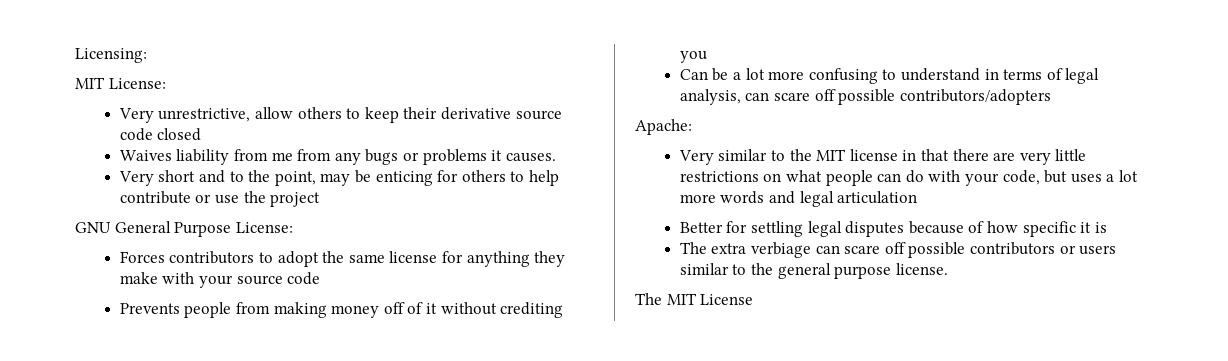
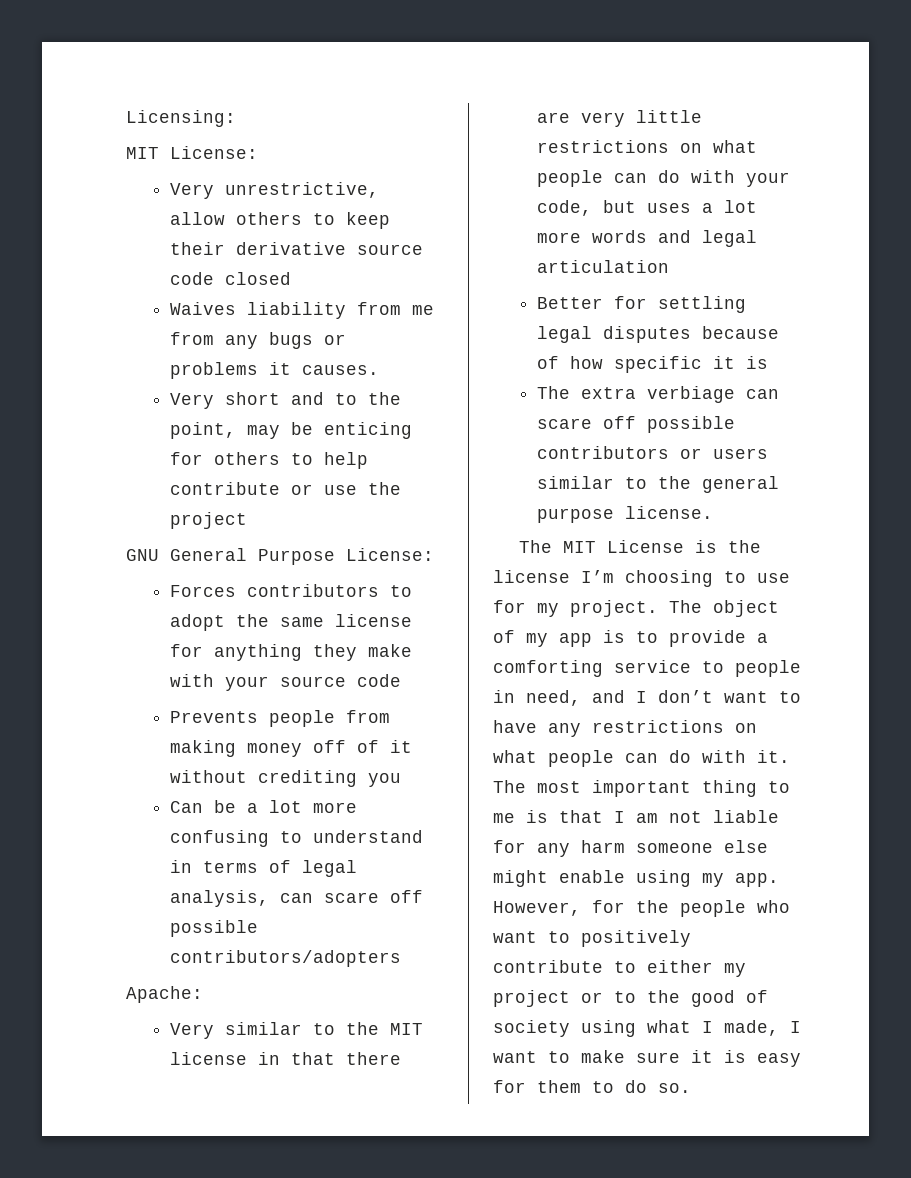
(754, 299) none -> [694,540,761,553] [493,570,790,587] [493,600,779,617] [493,630,768,647] [493,660,801,677] [493,690,801,706] [493,720,757,737] [493,750,790,767] [493,780,790,797] [493,810,779,823] [493,840,768,857] [493,870,779,887] [493,900,790,917] [493,930,691,947] [493,960,746,977] [493,990,768,1007] [493,1020,801,1037] [493,1050,801,1067] [493,1080,691,1093] is the license I’m choosing to use for my project. The object of my app is to provide a comforting service to people in need, and I don’t want to have any restrictions on what people can do with it. The most important thing to me is that I am not liable for any harm someone else might enable using my app. However, for the people who want to positively contribute to either my project or to the good of society using what I made, I want to make sure it is easy for them to do so.

